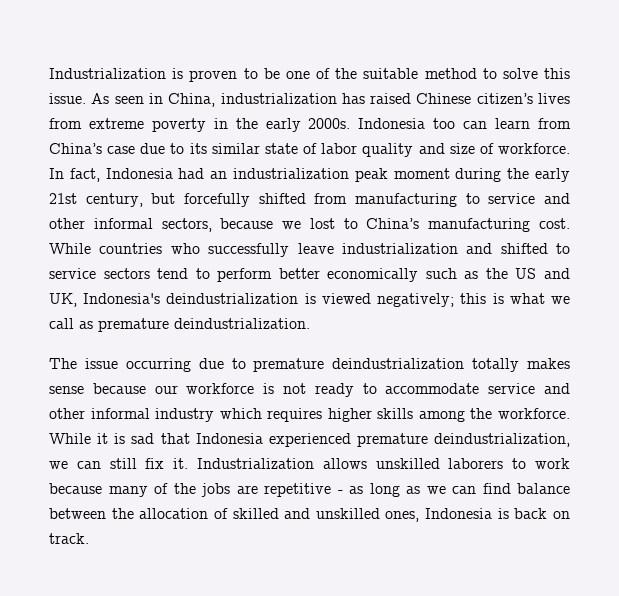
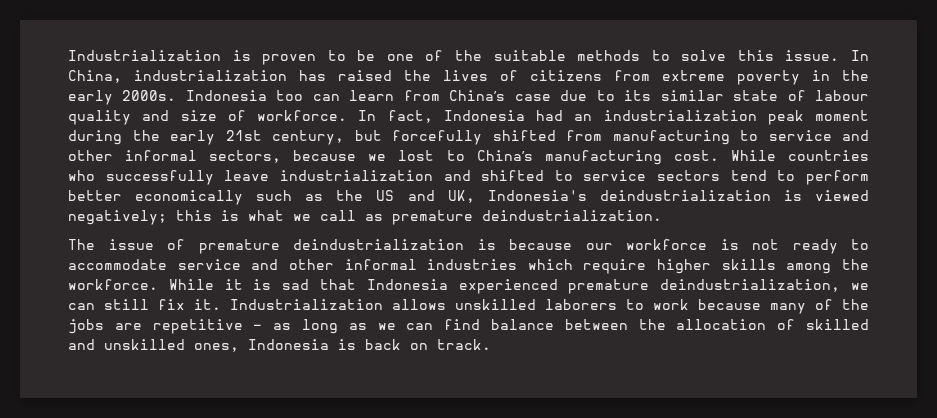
[424,68,477,79] method -> [577,50,641,61] methods
[91,93,163,104] As seen in -> [850,50,869,61] In
[416,93,570,104] Chinese citizen’s lives -> [404,70,602,81] the lives of citizens
[321,143,358,154] labor -> [815,90,869,101] labour
[125,358,570,372] [49,386,84,394] occurring due to premature deindustrialization totally makes sense -> [167,239,496,254] of premature deindustrialization is
[155,408,323,422] industry which requires -> [427,259,647,274] industries which require

